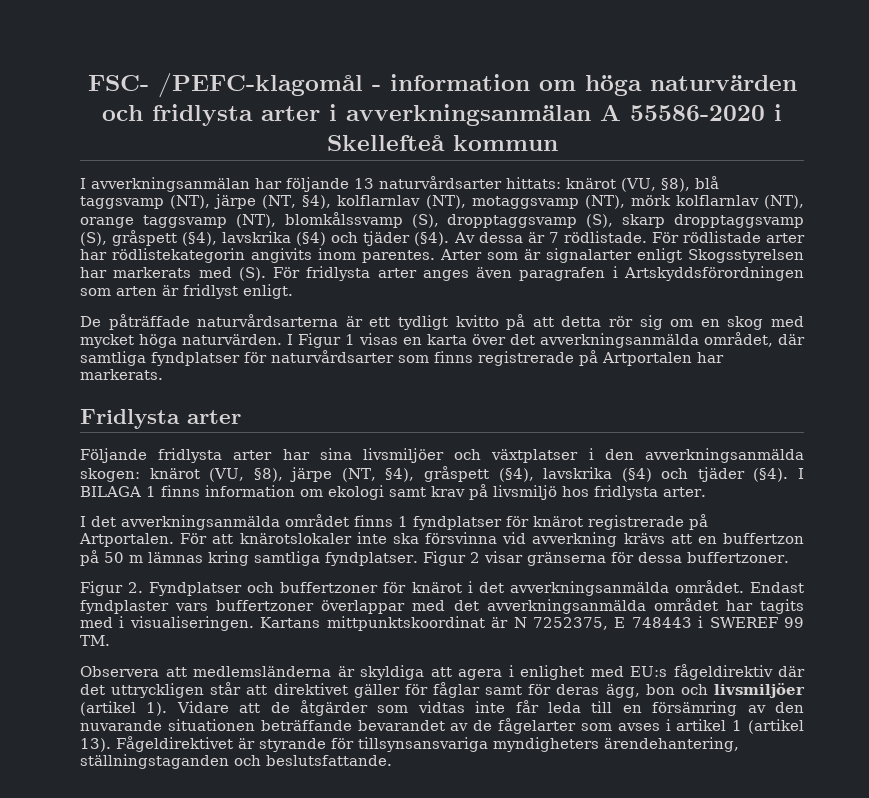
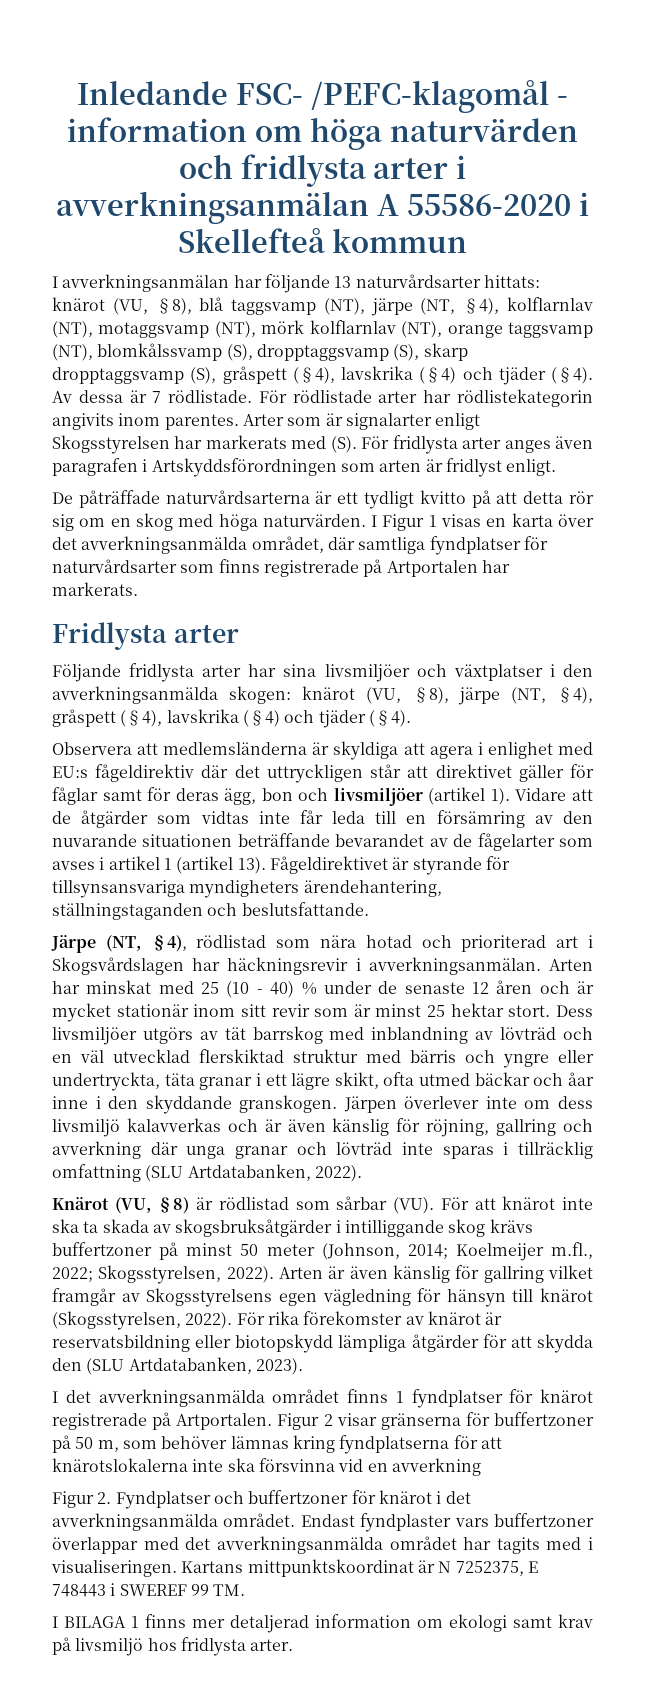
(87, 83) none -> [77,81,229,105] Inledande
[80,334,134,348] mycket -> (214, 520) none
[797,468,804,479] [80,484,706,500] [80,514,708,530] [79,532,804,547] [80,550,789,566] [80,580,804,596] [80,598,804,614] [80,616,804,631] [80,635,110,646] I BILAGA 1 finns information om ekologi samt krav på livsmiljö hos fridlysta arter. // I det avverkningsanmälda området finns 1 fyndplatser för knärot registrerade på Artportalen. För att knärotslokaler inte ska försvinna vid avverkning krävs att en buffertzon på 50 m lämnas kring samtliga fyndplatser. Figur 2 visar gränserna för dessa buffertzoner. // Figur 2. Fyndplatser och buffertzoner för knärot i det avverkningsanmälda området. Endast fyndplaster vars buffertzoner överlappar med det avverkningsanmälda området har tagits med i visualiseringen. Kartans mittpunktskoordinat är N 7252375, E 748443 i SWEREF 99 TM. -> (411, 718) none
(392, 760) none -> [51,935,593,953] [52,957,593,975] [52,980,594,998] [52,1003,593,1022] [52,1026,594,1045] [52,1049,594,1068] [52,1072,594,1091] [52,1095,593,1114] [52,1118,594,1137] [52,1141,593,1159] [52,1164,362,1182] [52,1196,594,1214] [52,1219,533,1237] [52,1242,593,1261] [52,1265,593,1284] [52,1288,593,1307] [52,1311,503,1330] [52,1334,594,1353] [52,1357,303,1375] [52,1389,593,1408] [52,1412,594,1430] [52,1435,502,1454] [52,1458,481,1476] [52,1490,471,1509] [52,1513,594,1532] [52,1536,593,1554] [51,1559,538,1577] [52,1583,246,1597] [52,1614,593,1633] [52,1637,294,1656] // Järpe (NT, §4), rödlistad som nära hotad och prioriterad art i Skogsvårdslagen har häckningsrevir i avverkningsanmälan. Arten har minskat med 25 (10 - 40) % under de senaste 12 åren och är mycket stationär inom sitt revir som är minst 25 hektar stort. Dess livsmiljöer utgörs av tät barrskog med inblandning av lövträd och en väl utvecklad flerskiktad struktur med bärris och yngre eller undertryckta, täta granar i ett lägre skikt, ofta utmed bäckar och åar inne i den skyddande granskogen. Järpen överlever inte om dess livsmiljö kalavverkas och är även känslig för röjning, gallring och avverkning där unga granar och lövträd inte sparas i tillräcklig omfattning (SLU Artdatabanken, 2022). // Knärot (VU, §8) är rödlistad som sårbar (VU). För att knärot inte ska ta skada av skogsbruksåtgärder i intilliggande skog krävs buffertzoner på minst 50 meter (Johnson, 2014; Koelmeijer m.fl., 2022; Skogsstyrelsen, 2022). Arten är även känslig för gallring vilket framgår av Skogsstyrelsens egen vägledning för hänsyn till knärot (Skogsstyrelsen, 2022). För rika förekomster av knärot är reservatsbildning eller biotopskydd lämpliga åtgärder för att skydda den (SLU Artdatabanken, 2023). // I det avverkningsanmälda området finns 1 fyndplatser för knärot registrerade på Artportalen. Figur 2 visar gränserna för buffertzoner på 50 m, som behöver lämnas kring fyndplatserna för att knärotslokalerna inte ska försvinna vid en avverkning // Figur 2. Fyndplatser och buffertzoner för knärot i det avverkningsanmälda området. Endast fyndplaster vars buffertzoner överlappar med det avverkningsanmälda området har tagits med i visualiseringen. Kartans mittpunktskoordinat är N 7252375, E 748443 i SWEREF 99 TM. // I BILAGA 1 finns mer detaljerad information om ekologi samt krav på livsmiljö hos fridlysta arter.

